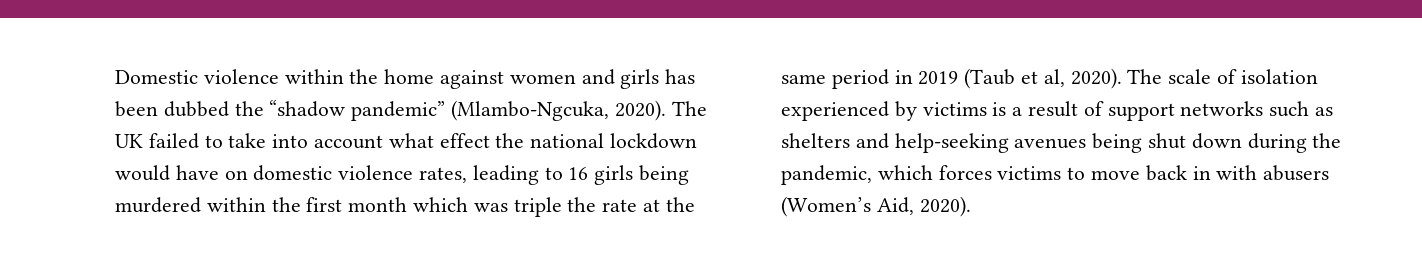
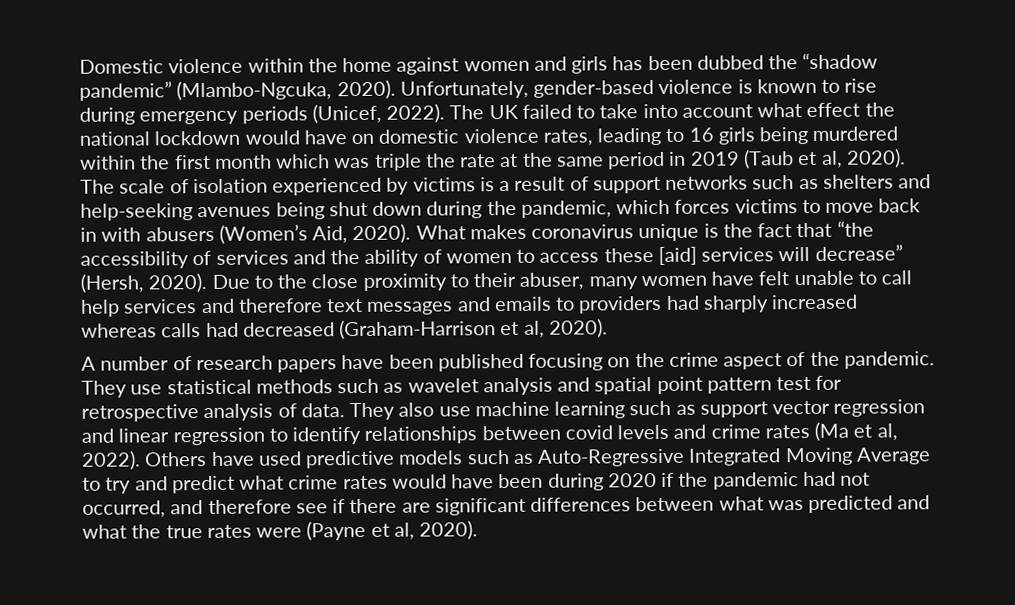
(666, 110) none -> [399,78,878,99] [79,103,446,125] Unfortunately, gender-based violence is known to rise during emergency periods (Unicef, 2022).
(971, 206) none -> [415,220,874,242] [80,244,903,269] [80,270,913,293] [80,294,859,317] [81,318,608,340] [81,351,935,373] [81,375,843,398] [81,399,926,422] [81,421,898,446] [81,447,931,470] [82,471,871,494] [82,495,931,518] [82,520,479,541] What makes coronavirus unique is the fact that “the accessibility of services and the ability of women to access these [aid] services will decrease” (Hersh, 2020). Due to the close proximity to their abuser, many women have felt unable to call help services and therefore text messages and emails to providers had sharply increased whereas calls had decreased (Graham-Harrison et al, 2020). // A number of research papers have been published focusing on the crime aspect of the pandemic. They use statistical methods such as wavelet analysis and spatial point pattern test for retrospective analysis of data. They also use machine learning such as support vector regression and linear regression to identify relationships between covid levels and crime rates (Ma et al, 2022). Others have used predictive models such as Auto-Regressive Integrated Moving Average to try and predict what crime rates would have been during 2020 if the pandemic had not occurred, and therefore see if there are significant differences between what was predicted and what the true rates were (Payne et al, 2020).

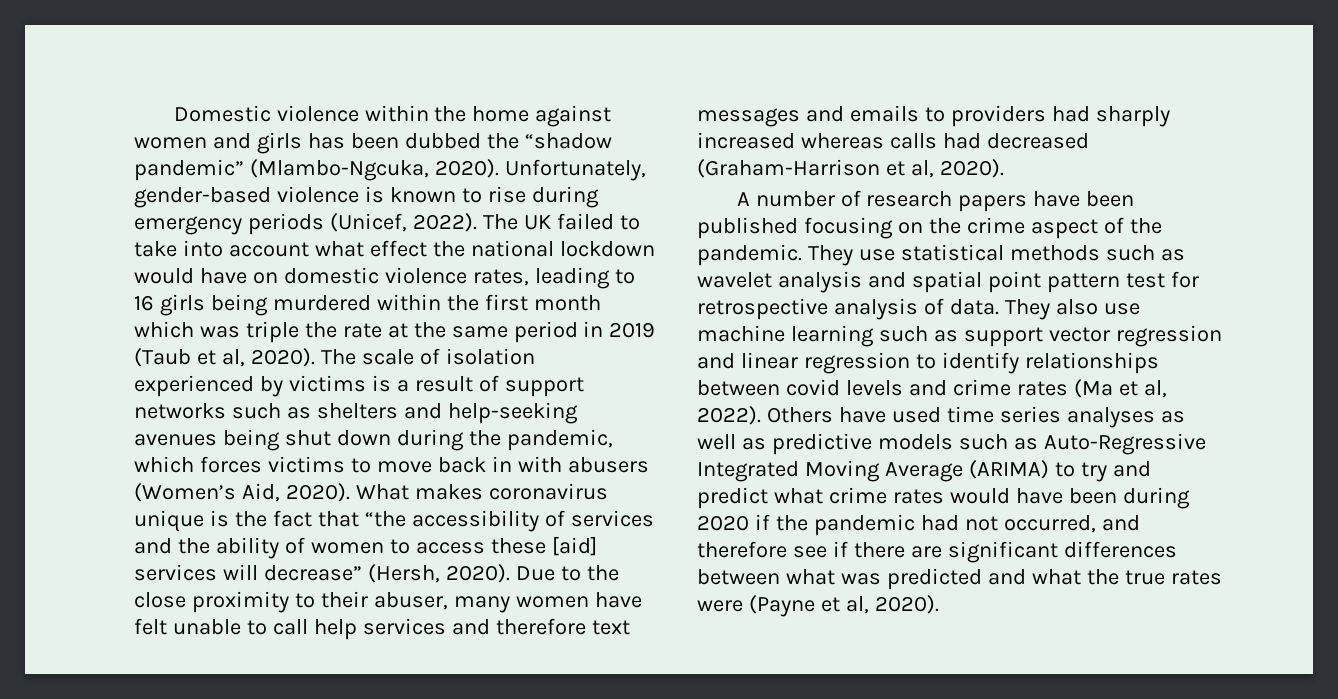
(302, 458) none -> [946,406,1185,428] [697,434,766,450] time series analyses as well as
(931, 456) none -> [968,460,1049,479] (ARIMA)

